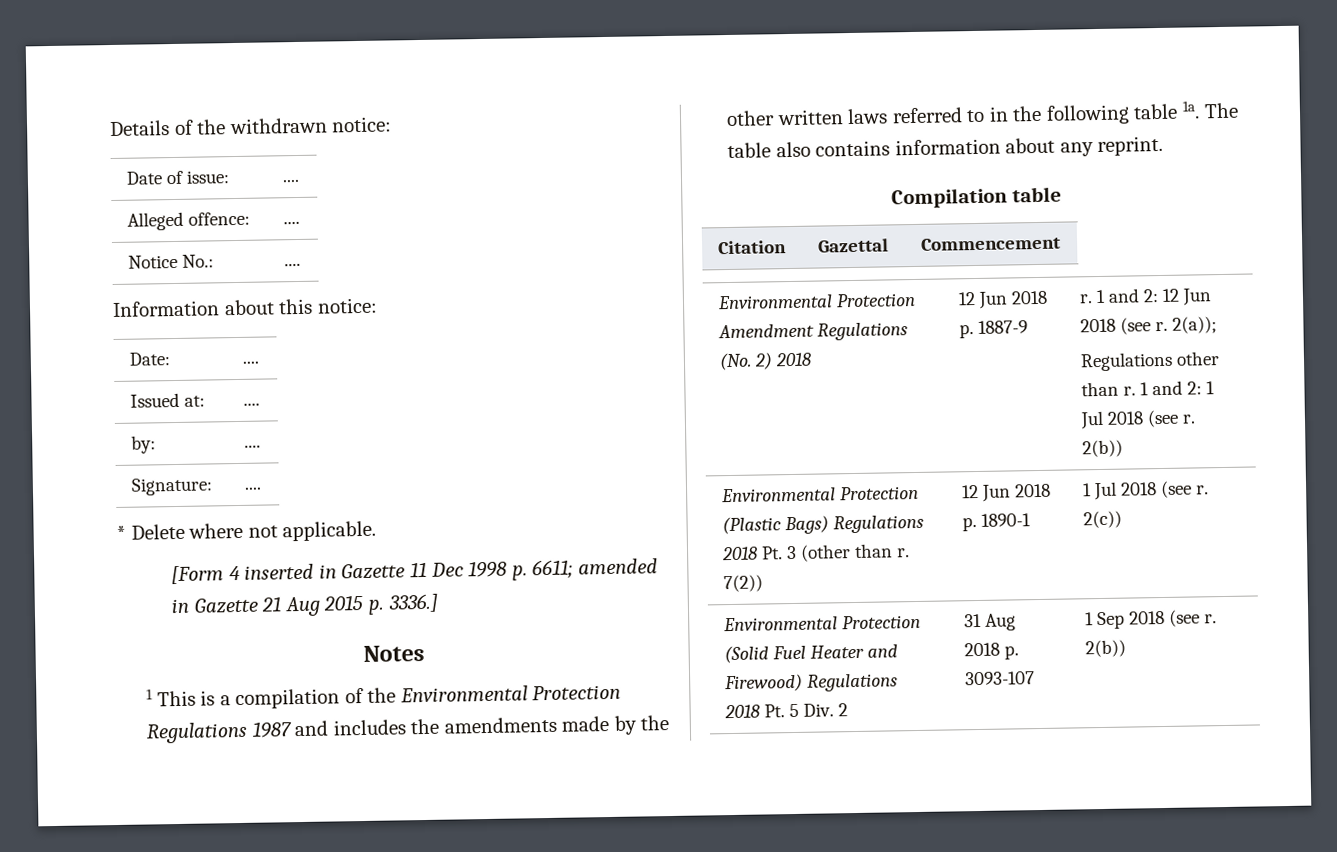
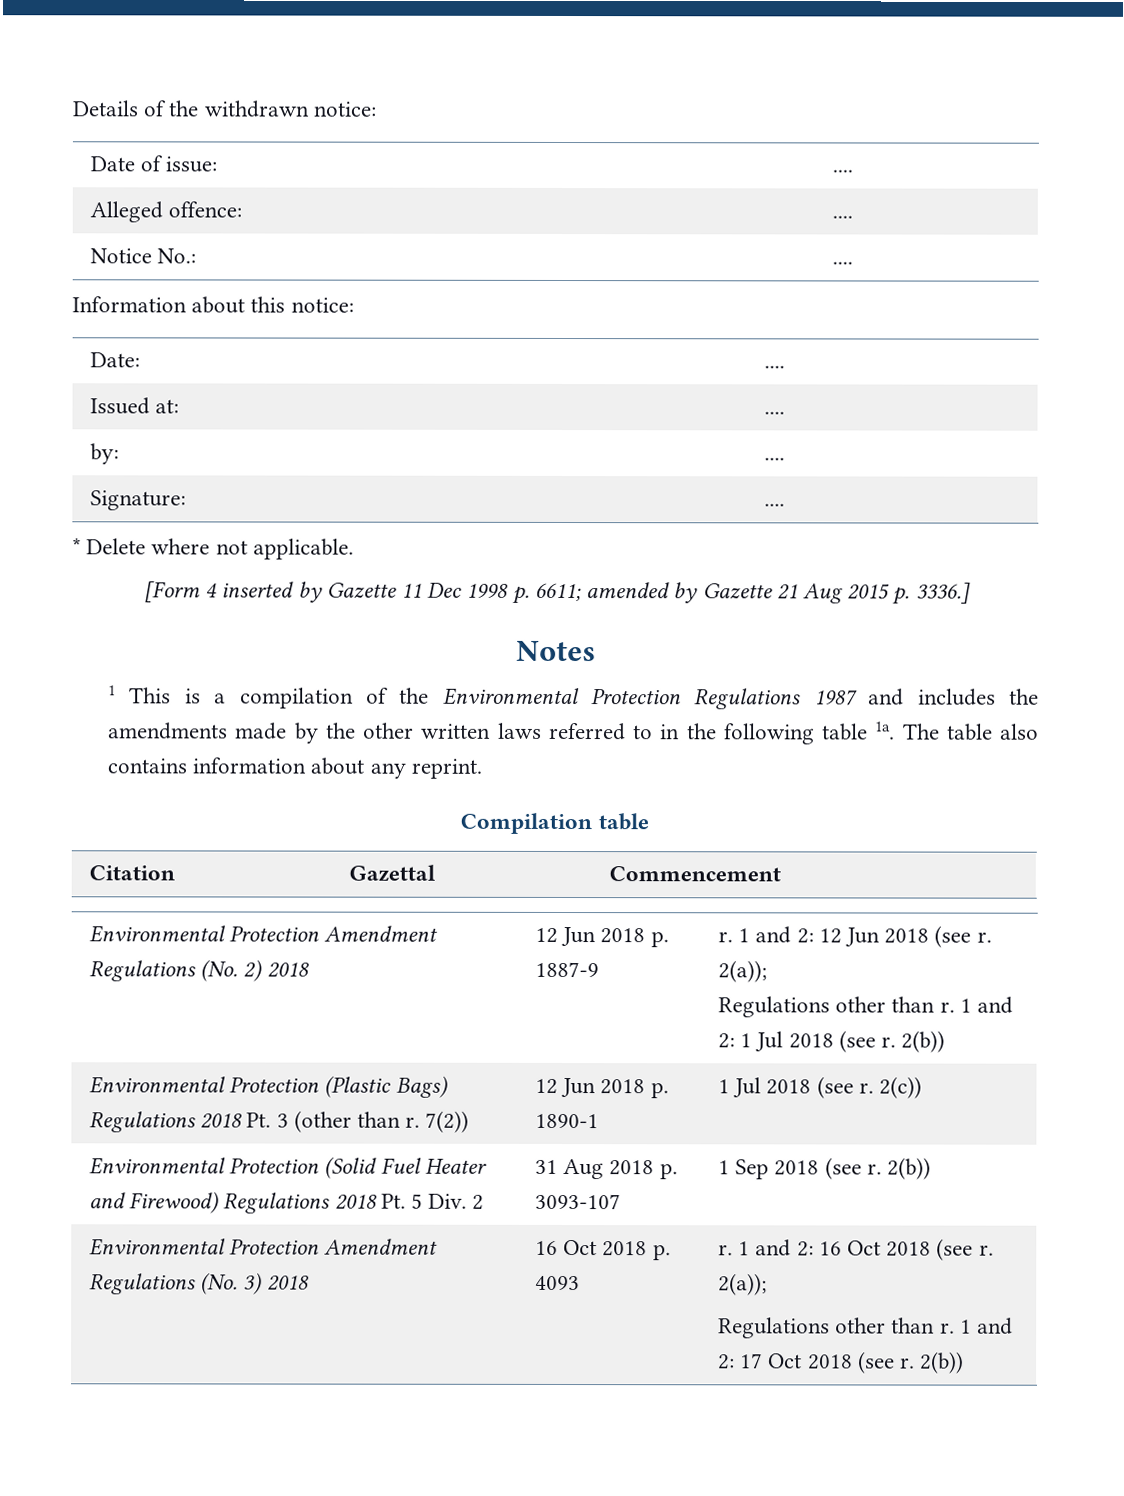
[318,564,337,579] in -> [297,581,323,603] by
[171,598,190,614] in -> [673,582,699,604] by
(1127, 648) none -> [88,1238,439,1256] [88,1272,310,1295] [534,1240,671,1261] [534,1275,580,1291] [717,1238,994,1261] [717,1273,767,1296] [717,1317,1013,1339] [717,1351,965,1374] // Environmental Protection Amendment Regulations (No. 3) 2018 | 16 Oct 2018 p. 4093 | r. 1 and 2: 16 Oct 2018 (see r. 2(a)); // Regulations other than r. 1 and 2: 17 Oct 2018 (see r. 2(b))

